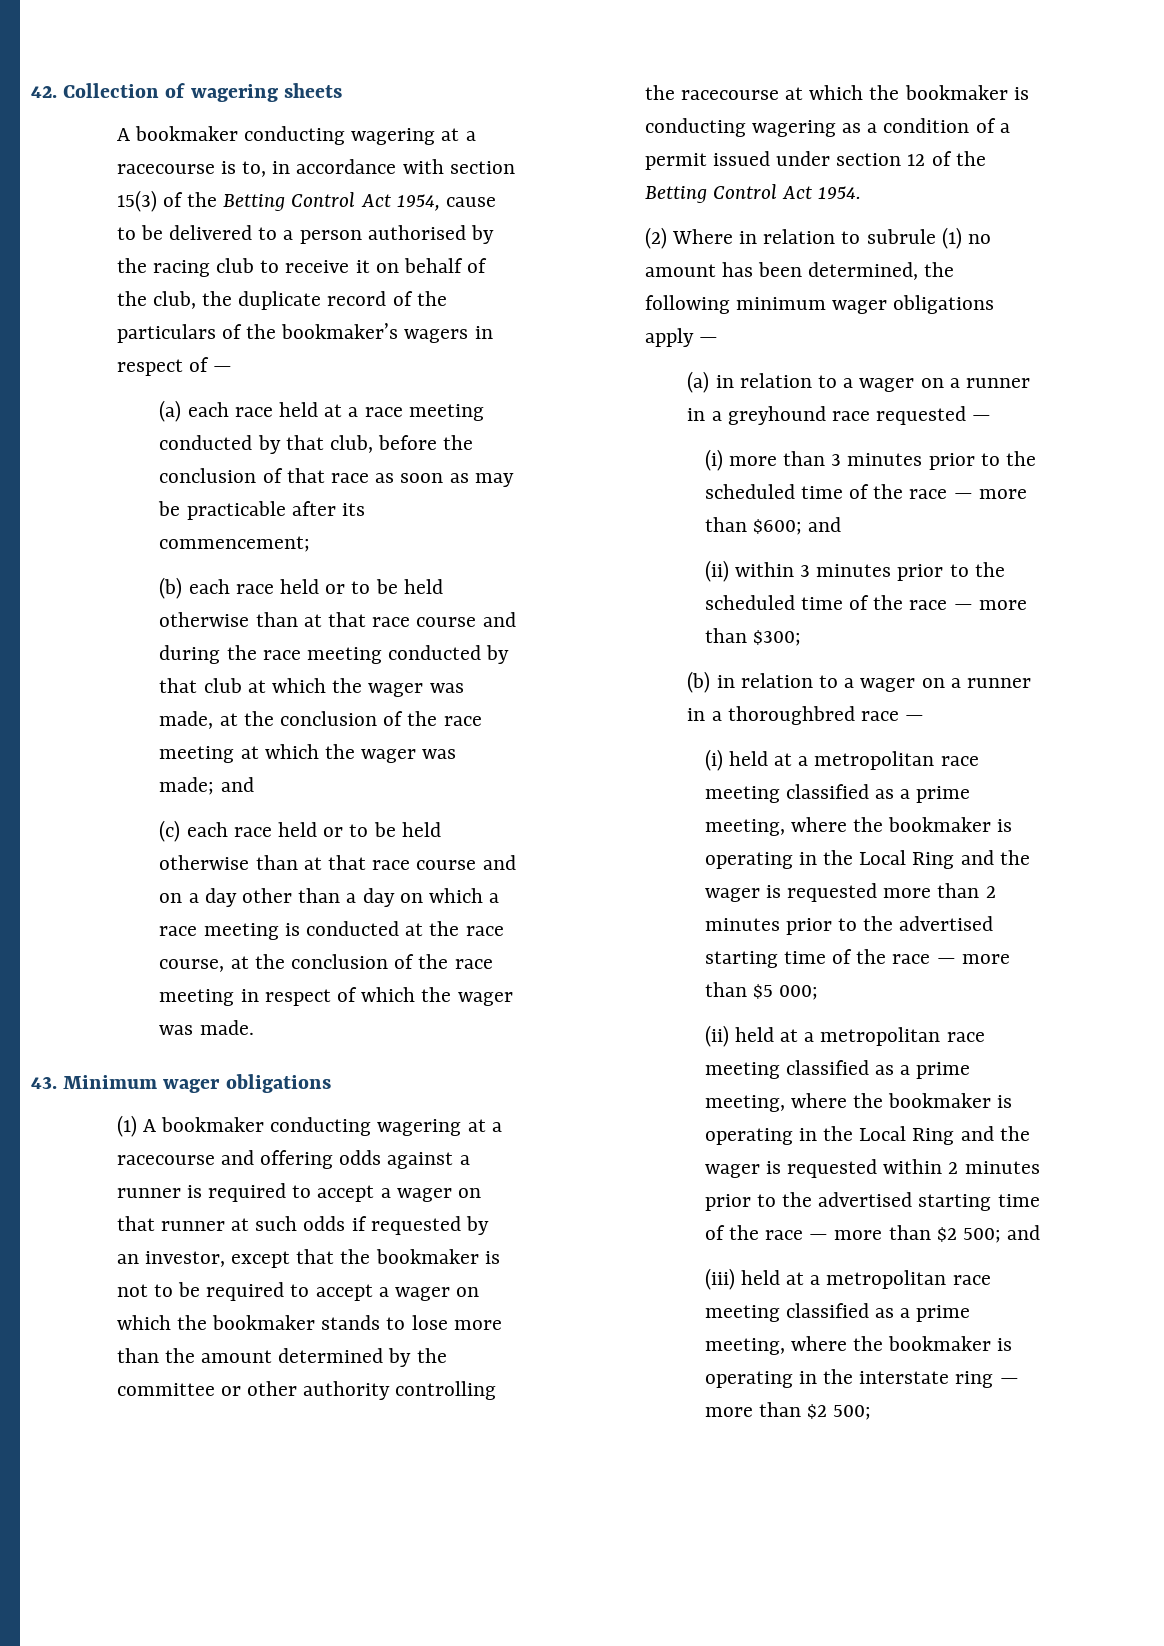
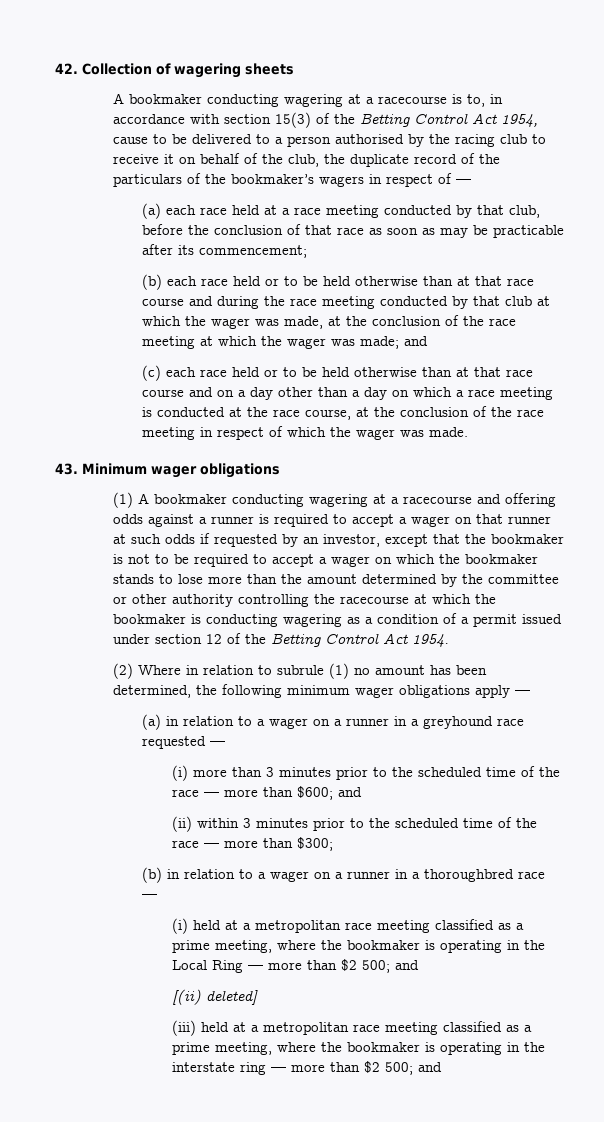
[960,850,1030,865] [704,883,996,902] [704,916,994,935] [704,949,1010,968] [704,982,818,1000] [704,1025,985,1047] [704,1060,971,1079] [704,1093,1013,1112] [704,1126,1030,1145] [704,1159,1040,1178] [704,1192,1040,1211] [704,1225,1041,1243] and the wager is requested more than 2 minutes prior to the advertised starting time of the race — more than $5 000; // (ii) held at a metropolitan race meeting classified as a prime meeting, where the bookmaker is operating in the Local Ring and the wager is requested within 2 minutes prior to the advertised starting time of the race — more than $2 500; and -> [247,959,419,973] [171,989,258,1005] — more than $2 500; and // [(ii) deleted]
(872, 1412) none -> [417,1062,442,1072] and

